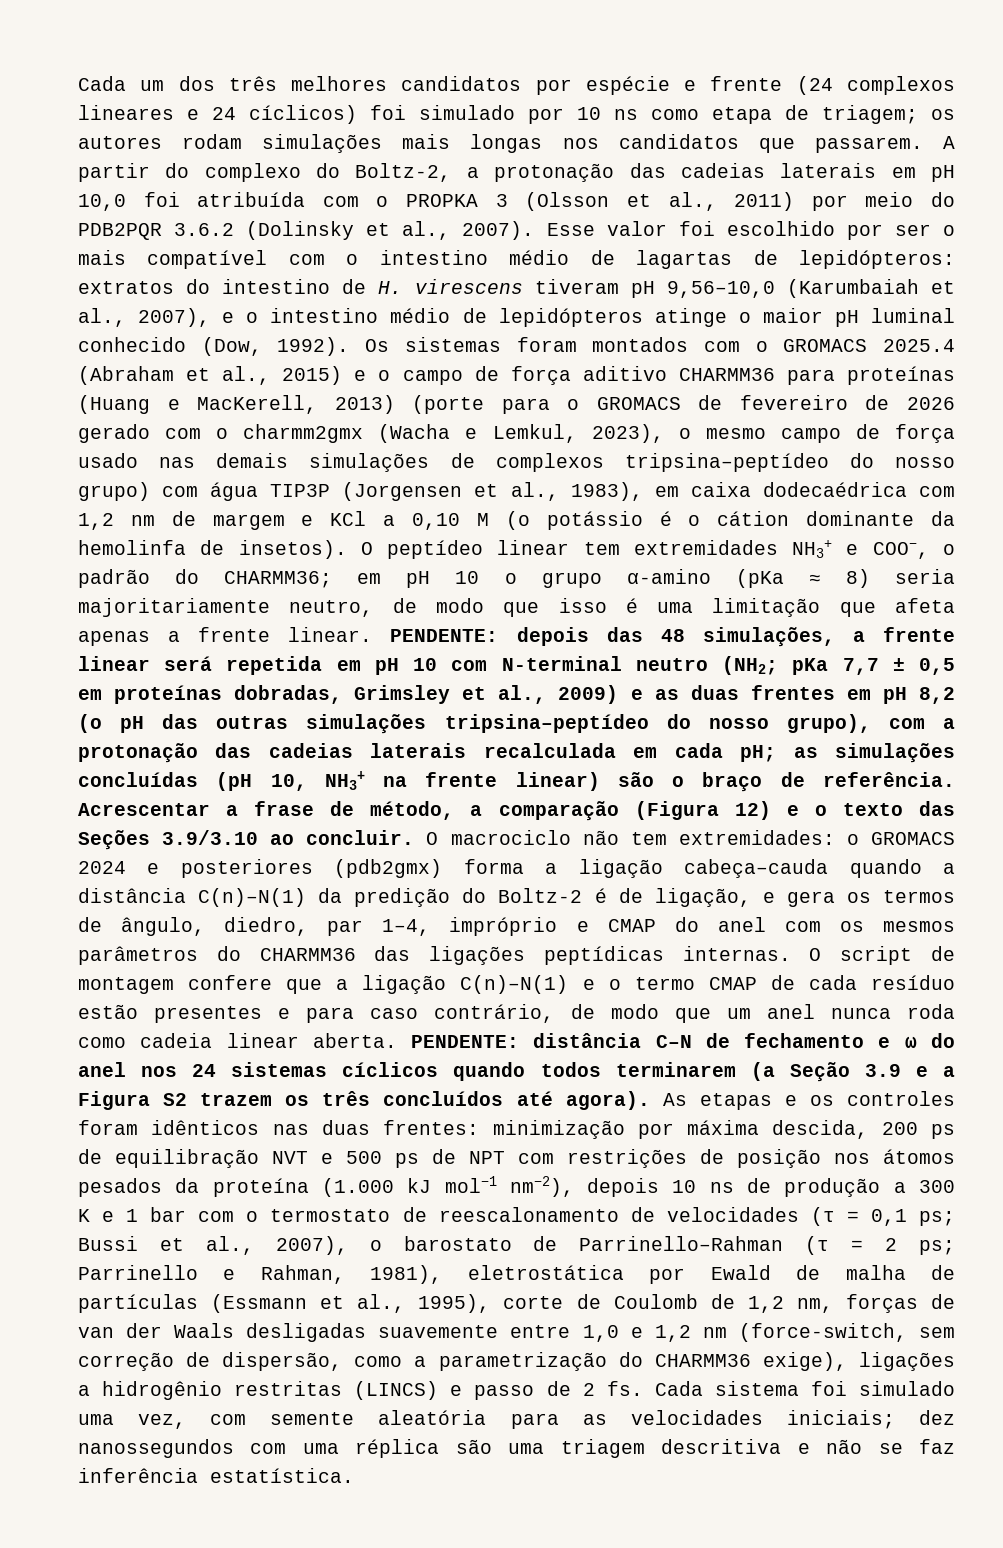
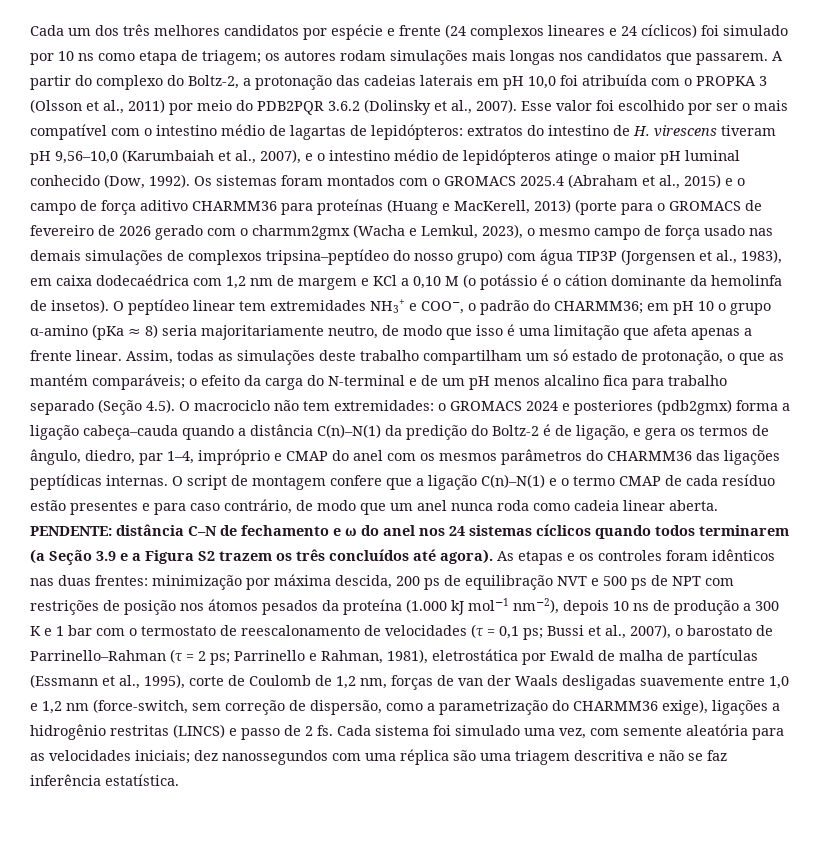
[390,627,956,647] [78,656,956,675] [78,685,956,704] [78,714,956,734] [78,743,956,763] [78,771,955,792] [78,801,956,821] [78,830,415,850] PENDENTE: depois das 48 simulações, a frente linear será repetida em pH 10 com N-terminal neutro (NH2; pKa 7,7 ± 0,5 em proteínas dobradas, Grimsley et al., 2009) e as duas frentes em pH 8,2 (o pH das outras simulações tripsina–peptídeo do nosso grupo), com a protonação das cadeias laterais recalculada em cada pH; as simulações concluídas (pH 10, NH3+ na frente linear) são o braço de referência. Acrescentar a frase de método, a comparação (Figura 12) e o texto das Seções 3.9/3.10 ao concluir. -> [126,349,784,365] [30,374,727,390] [30,399,175,415] Assim, todas as simulações deste trabalho compartilham um só estado de protonação, o que as mantém comparáveis; o efeito da carga do N-terminal e de um pH menos alcalino fica para trabalho separado (Seção 4.5).

